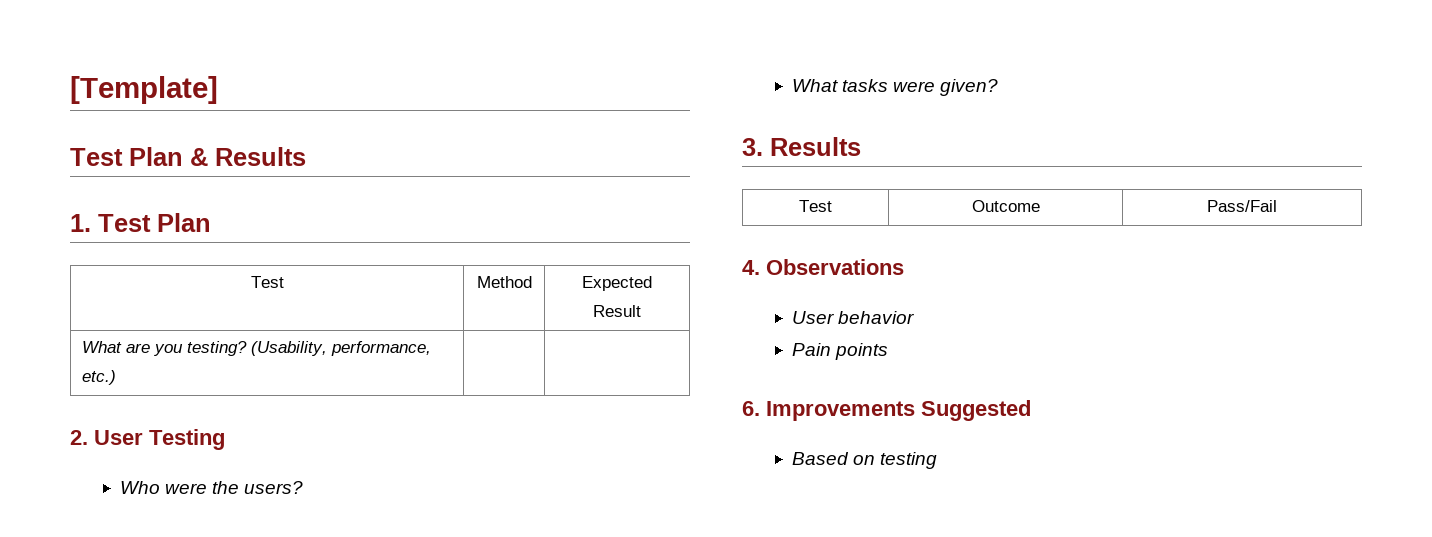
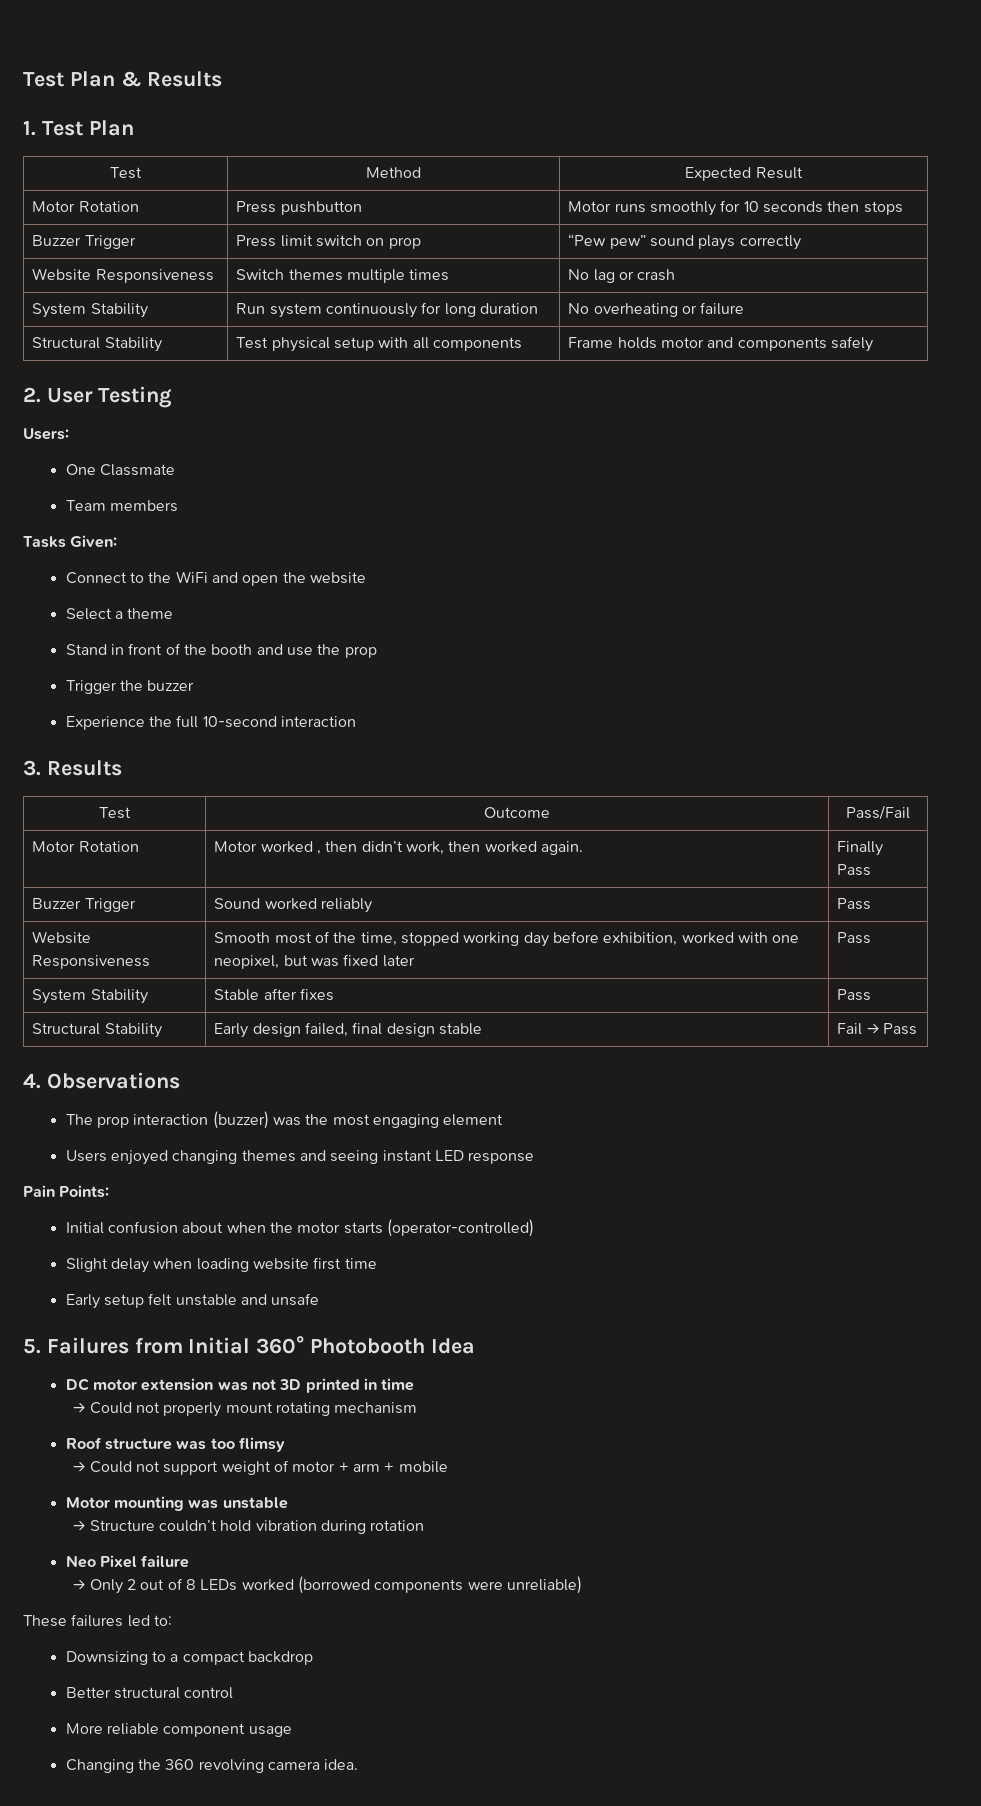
[70,76,218,104] [Template] // -> (23, 79) none
[82,341,432,356] [82,370,117,385] [70,429,225,450] [119,481,304,494] [791,79,999,96] What are you testing? (Usability, performance, etc.) | | // 2. User Testing // Who were the users? // What tasks were given? -> [32,201,139,212] [236,201,362,215] [568,200,903,216] [32,235,136,249] [236,235,421,249] [568,234,801,250] [32,268,214,283] [236,269,450,283] [568,269,676,283] [32,303,148,318] [236,302,538,318] [568,302,745,317] [32,337,162,352] [236,337,522,352] [568,336,873,352] [23,386,172,408] [23,428,69,440] [65,464,176,476] [65,500,179,512] [23,535,118,548] [65,571,367,586] [65,608,174,620] [65,643,377,658] [65,680,195,694] [65,715,357,730] Motor Rotation | Press pushbutton | Motor runs smoothly for 10 seconds then stops // Buzzer Trigger | Press limit switch on prop | “Pew pew” sound plays correctly // Website Responsiveness | Switch themes multiple times | No lag or crash // System Stability | Run system continuously for long duration | No overheating or failure // Structural Stability | Test physical setup with all components | Frame holds motor and components safely // 2. User Testing // Users: // One Classmate // Team members // Tasks Given: // Connect to the WiFi and open the website // Select a theme // Stand in front of the booth and use the prop // Trigger the buzzer // Experience the full 10-second interaction
[742,259,904,275] [791,311,915,324] [791,343,889,360] [742,400,1031,421] [791,452,938,469] // 4. Observations // User behavior // Pain points // 6. Improvements Suggested // Based on testing -> [32,841,139,852] [214,841,583,855] [837,841,884,856] [837,864,872,876] [32,898,136,912] [214,898,372,913] [837,898,872,910] [32,931,92,944] [32,955,151,969] [214,931,800,947] [214,954,415,969] [837,932,872,944] [32,989,148,1004] [214,988,334,1001] [837,989,872,1001] [32,1023,162,1038] [214,1022,482,1038] [837,1023,917,1035] [23,1072,180,1089] [65,1111,504,1129] [65,1150,535,1165] [23,1185,110,1198] [65,1219,535,1237] [65,1257,377,1273] [65,1293,320,1309] [23,1336,475,1354] [65,1378,415,1393] [73,1402,418,1417] [65,1437,286,1452] [73,1460,448,1475] [65,1496,288,1511] [73,1520,425,1534] [65,1555,190,1568] [73,1576,583,1594] [23,1614,172,1627] [65,1651,314,1665] [65,1687,234,1699] [65,1723,292,1737] [65,1759,359,1773] // Motor Rotation | Motor worked , then didn’t work, then worked again. | Finally Pass // Buzzer Trigger | Sound worked reliably | Pass // Website Responsiveness | Smooth most of the time, stopped working day before exhibition, worked with one neopixel, but was fixed later | Pass // System Stability | Stable after fixes | Pass // Structural Stability | Early design failed, final design stable | Fail → Pass // 4. Observations // The prop interaction (buzzer) was the most engaging element // Users enjoyed changing themes and seeing instant LED response // Pain Points: // Initial confusion about when the motor starts (operator-controlled) // Slight delay when loading website first time // Early setup felt unstable and unsafe // 5. Failures from Initial 360° Photobooth Idea // DC motor extension was not 3D printed in time // → Could not properly mount rotating mechanism // Roof structure was too flimsy // → Could not support weight of motor + arm + mobile // Motor mounting was unstable // → Structure couldn’t hold vibration during rotation // Neo Pixel failure // → Only 2 out of 8 LEDs worked (borrowed components were unreliable) // These failures led to: // Downsizing to a compact backdrop // Better structural control // More reliable component usage // Changing the 360 revolving camera idea.

